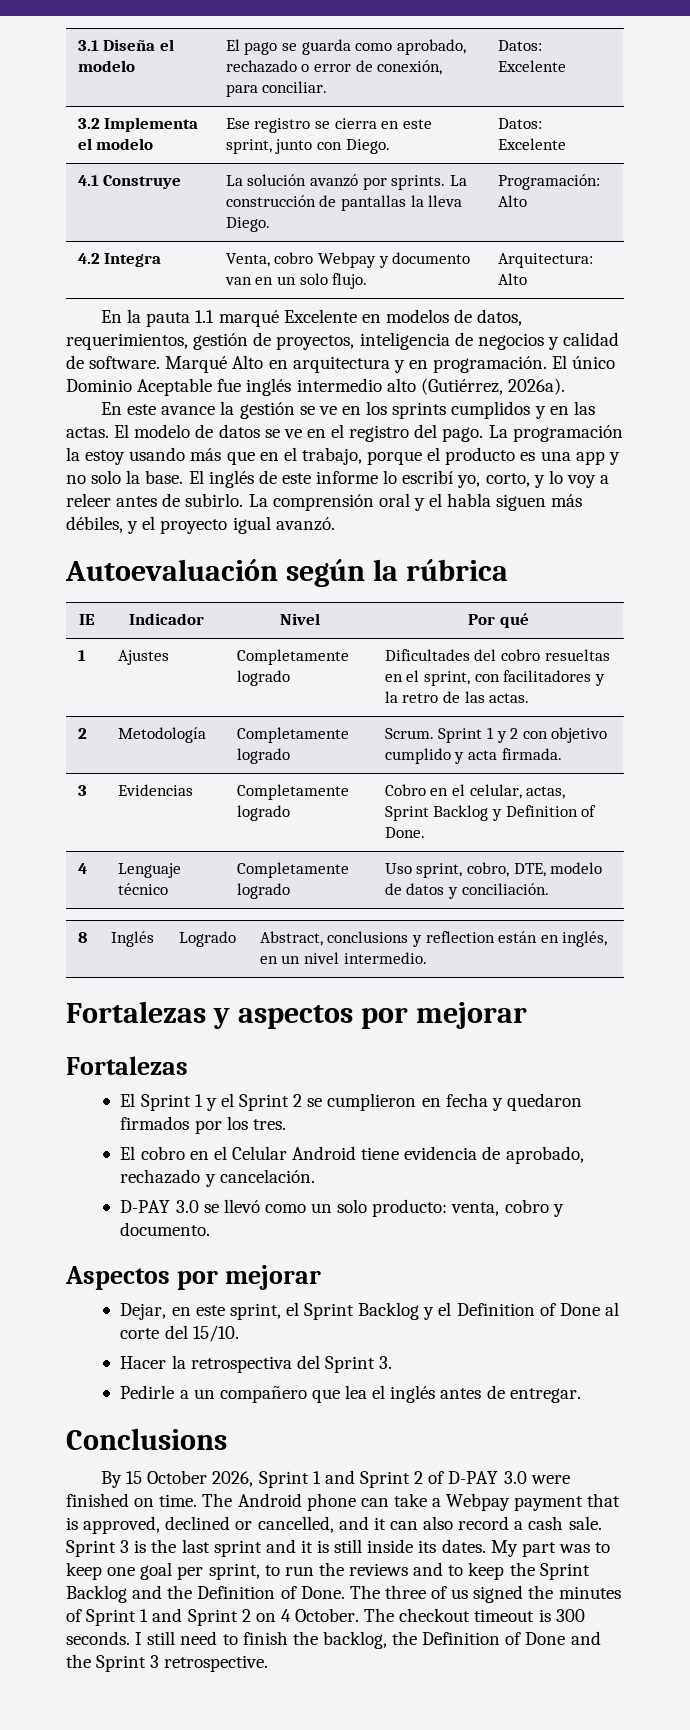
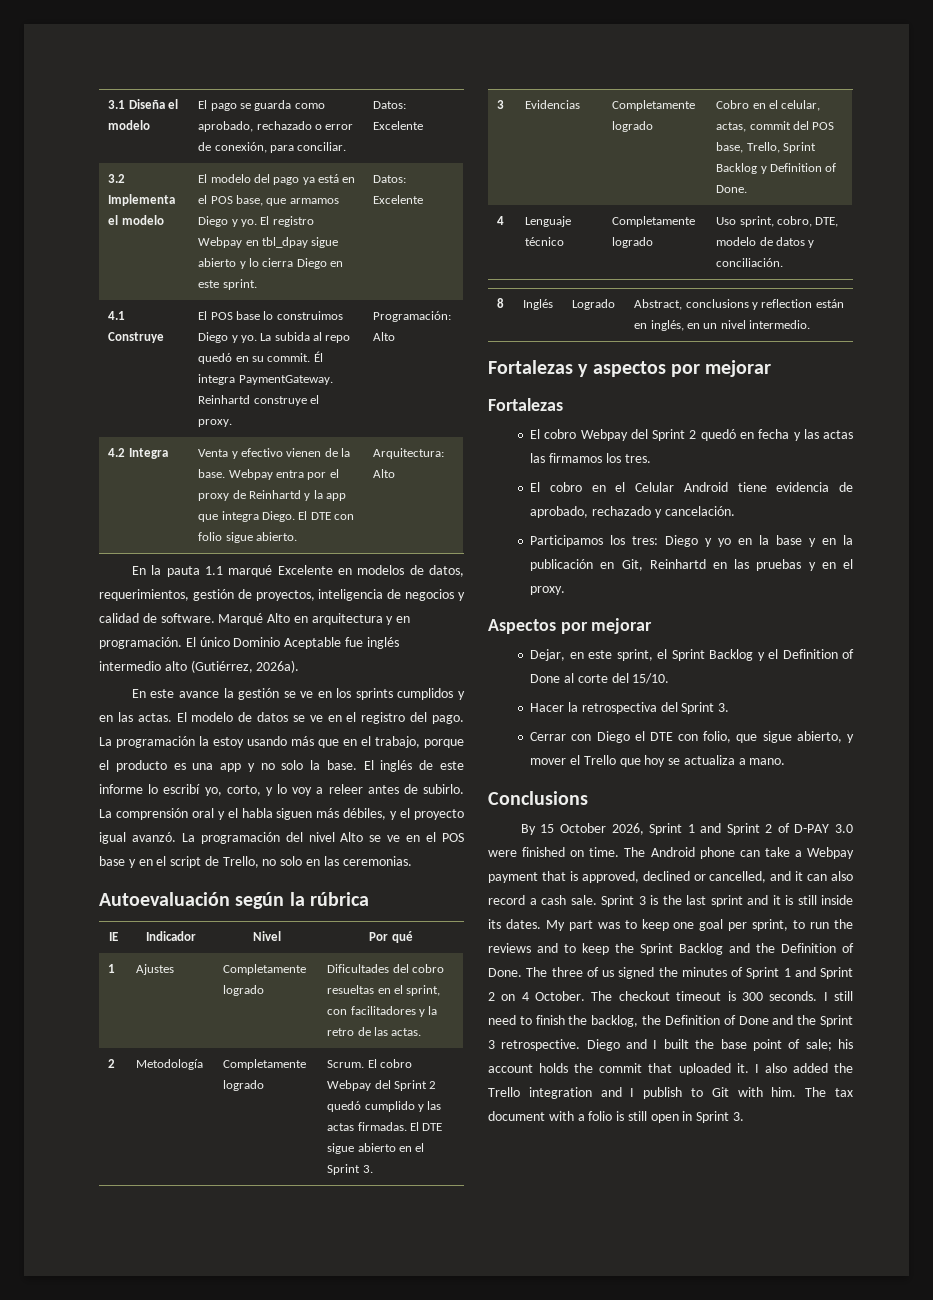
[225,118,432,133] [225,139,390,154] [497,118,542,129] [497,138,566,150] [77,175,182,189] [225,174,467,190] [225,195,463,211] [225,217,270,232] [497,174,600,190] [497,195,527,207] [77,253,162,267] [225,252,471,268] [224,273,368,289] Ese registro se cierra en este sprint, junto con Diego. | Datos: Excelente // 4.1 Construye | La solución avanzó por sprints. La construcción de pantallas la lleva Diego. | Programación: Alto // 4.2 Integra | Venta, cobro Webpay y documento van en un solo flujo. -> [198,174,356,185] [198,195,339,206] [198,216,314,227] [198,237,339,248] [198,258,344,269] [198,279,257,290] [373,175,407,183] [373,195,424,204] [108,311,126,320] [108,332,165,343] [198,311,343,320] [198,332,351,343] [198,351,323,364] [198,374,333,385] [198,395,319,406] [198,419,233,427] [373,311,452,322] [373,332,396,341] [108,448,168,459] [198,448,351,459] [198,469,339,480] [198,490,347,501] [198,511,355,522] [198,532,297,543] El modelo del pago ya está en el POS base, que armamos Diego y yo. El registro Webpay en tbl_dpay sigue abierto y lo cierra Diego en este sprint. | Datos: Excelente // 4.1 Construye | El POS base lo construimos Diego y yo. La subida al repo quedó en su commit. Él integra PaymentGateway. Reinhartd construye el proxy. | Programación: Alto // 4.2 Integra | Venta y efectivo vienen de la base. Webpay entra por el proxy de Reinhartd y la app que integra Diego. El DTE con folio sigue abierto.
(335, 524) none -> [181,832,464,844] [99,856,412,868] La programación del nivel Alto se ve en el POS base y en el script de Trello, no solo en las ceremonias.
[438,727,608,743] [384,748,562,764] Sprint 1 y 2 con objetivo cumplido y acta firmada. -> [367,1059,412,1068] [327,1080,437,1091] [327,1101,442,1112] [327,1122,443,1131] [327,1143,425,1154] [327,1164,373,1175] El cobro Webpay del Sprint 2 quedó cumplido y las actas firmadas. El DTE sigue abierto en el Sprint 3.
(566, 792) none -> [749,121,835,130] [716,142,780,153] commit del POS base, Trello,
[140,1093,582,1111] [120,1116,222,1134] Sprint 1 y el Sprint 2 se cumplieron en fecha y quedaron firmados por -> [544,429,853,441] [530,453,602,463] cobro Webpay del Sprint 2 quedó en fecha y las actas las firmamos
[120,1199,564,1217] [120,1222,211,1236] D-PAY 3.0 se llevó como un solo producto: venta, cobro y documento. -> [530,535,853,547] [530,559,854,571] [530,586,566,595] Participamos los tres: Diego y yo en la base y en la publicación en Git, Reinhartd en las pruebas y en el proxy.
[120,1385,581,1403] Pedirle a un compañero que lea el inglés antes de entregar. -> [530,731,854,743] [530,755,786,767] Cerrar con Diego el DTE con folio, que sigue abierto, y mover el Trello que hoy se actualiza a mano.
(269, 1663) none -> [586,1039,854,1051] [488,1063,853,1075] [488,1087,853,1099] [488,1111,745,1123] Diego and I built the base point of sale; his account holds the commit that uploaded it. I also added the Trello integration and I publish to Git with him. The tax document with a folio is still open in Sprint 3.

